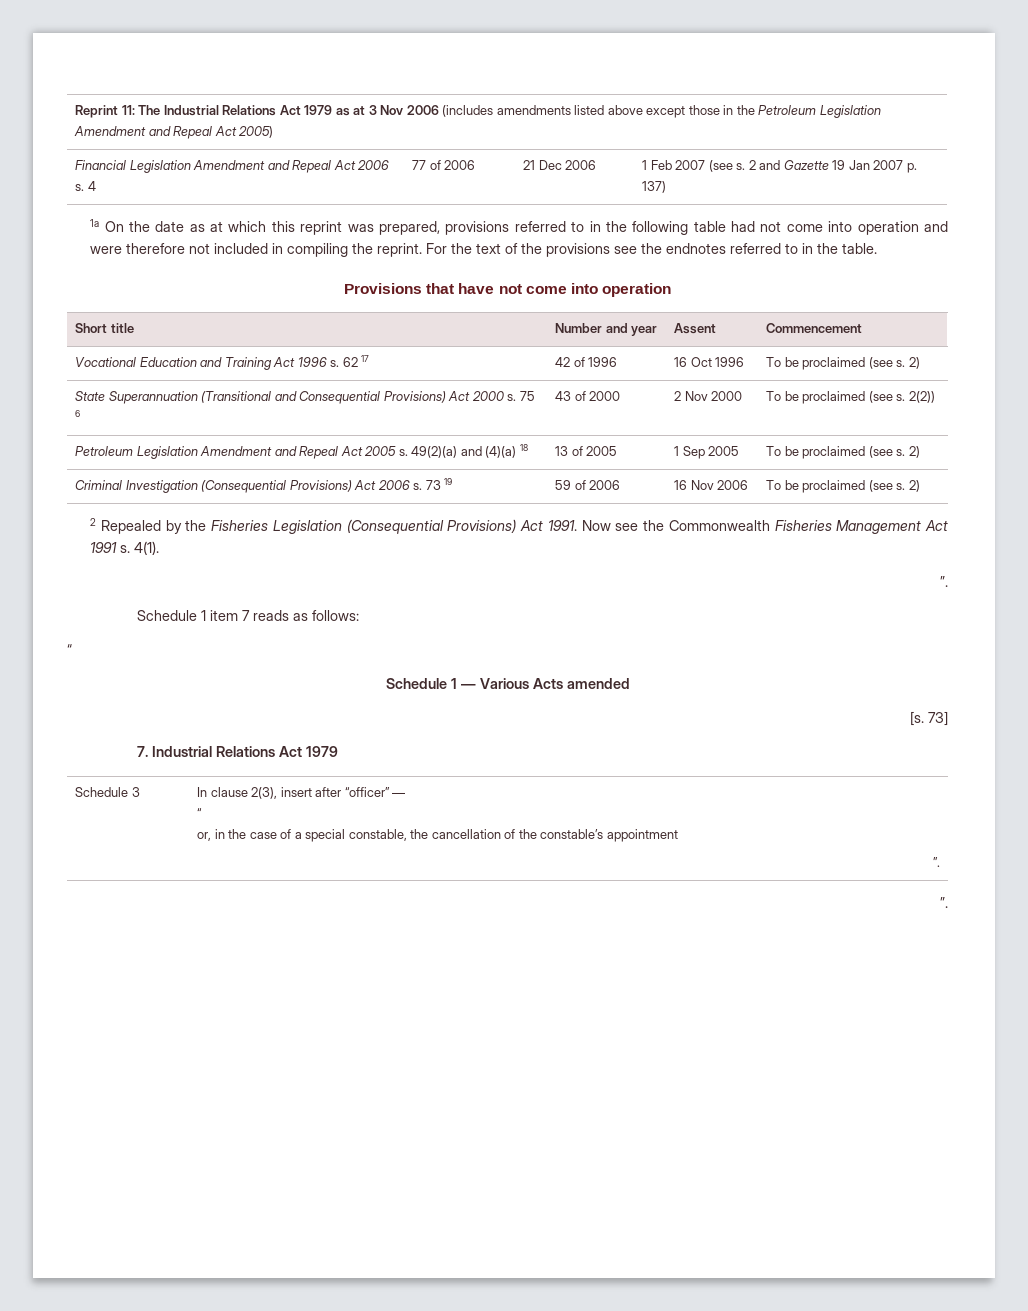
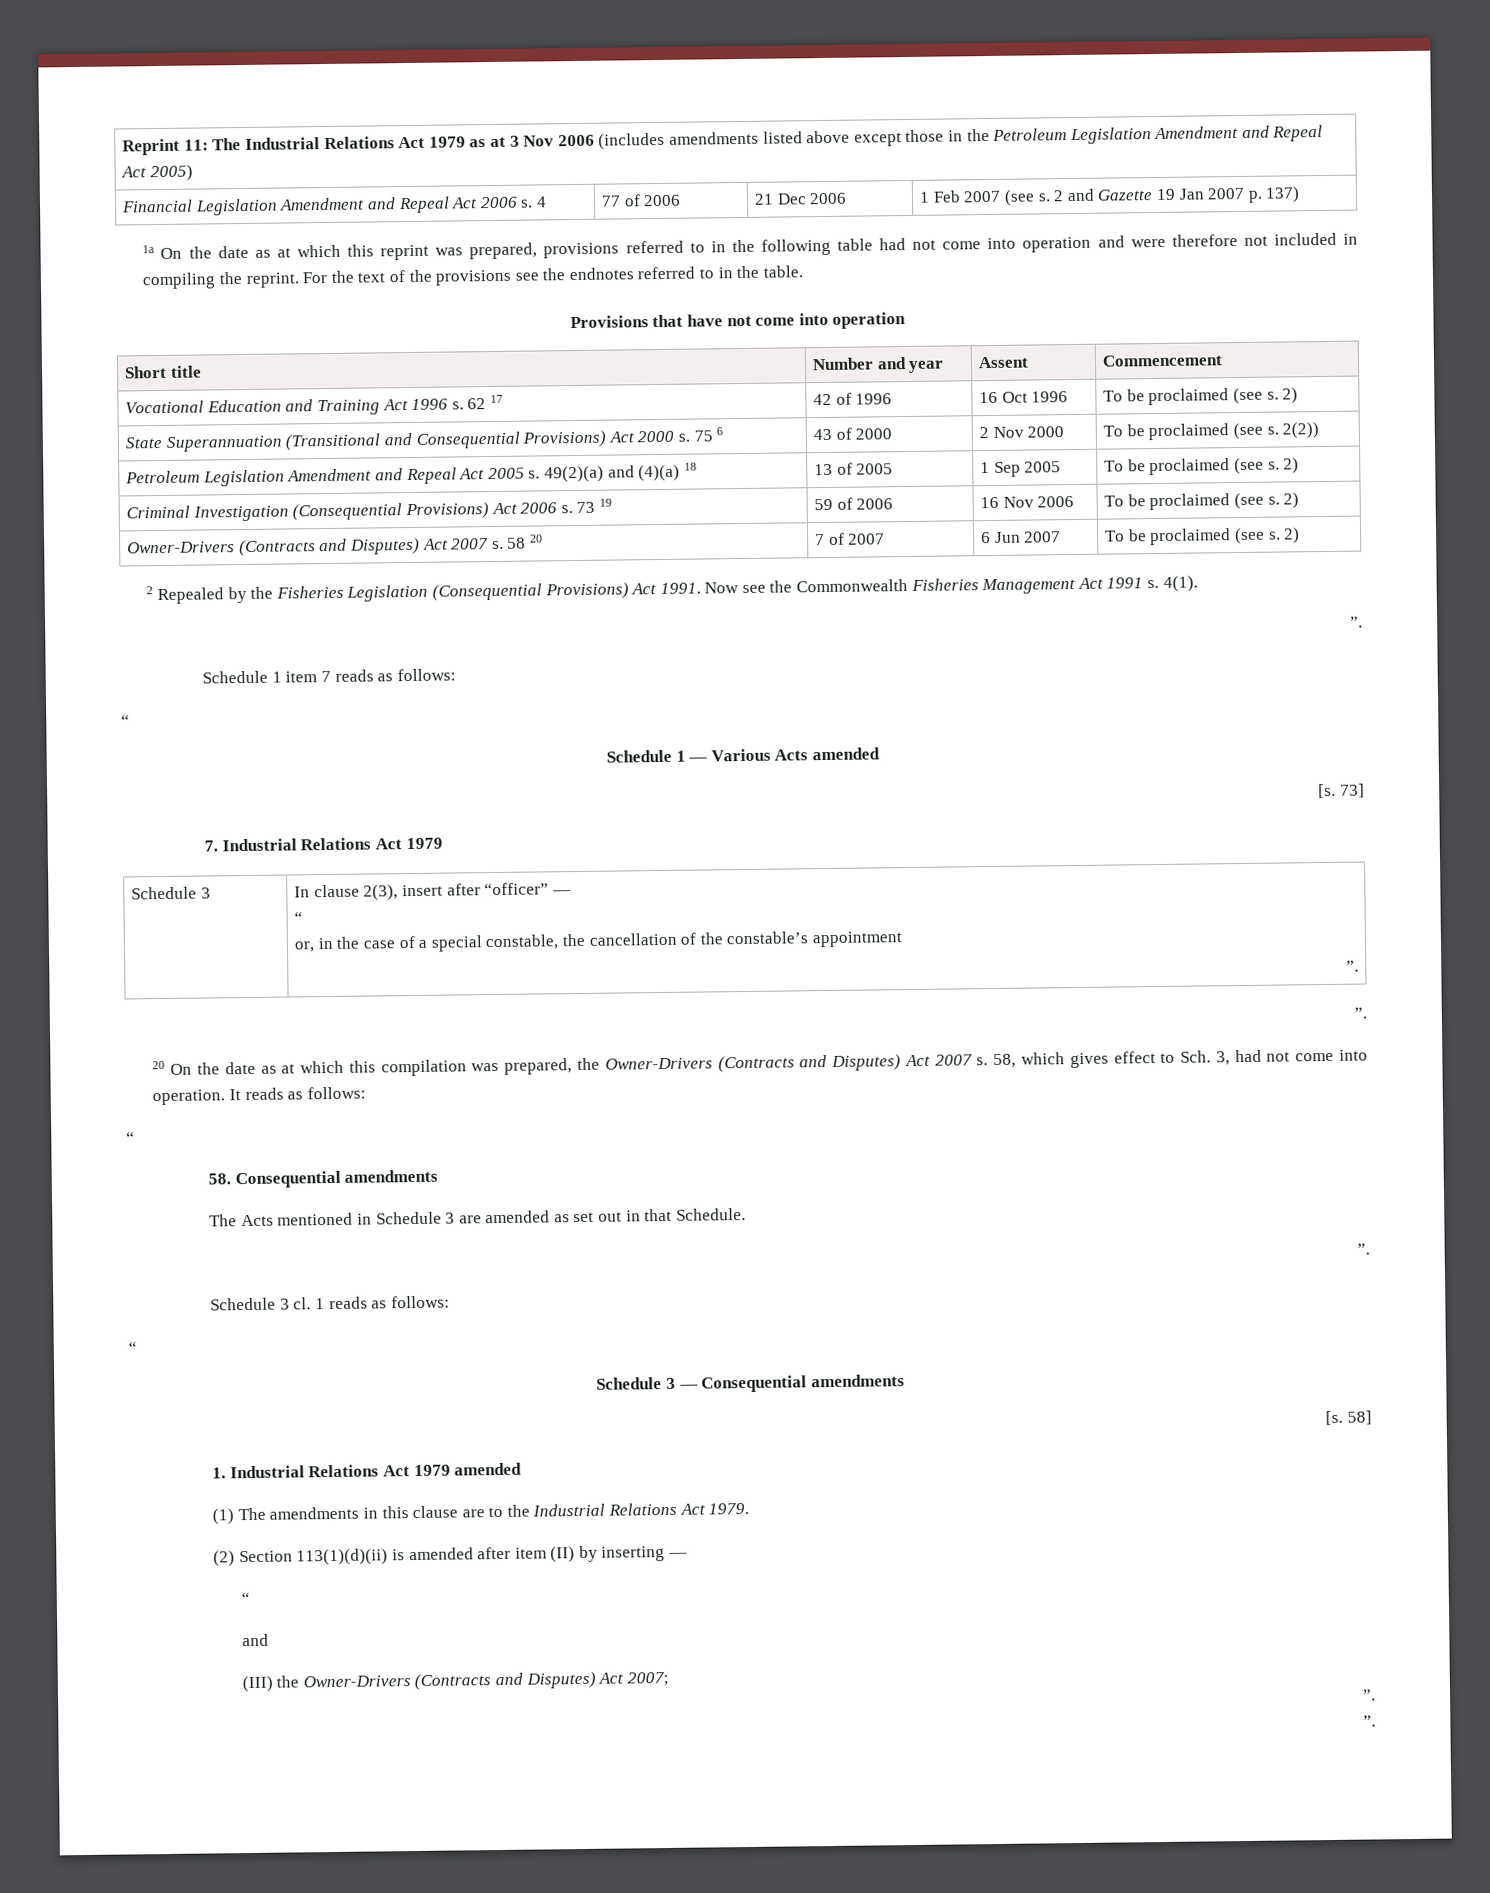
(920, 486) none -> [127,534,544,557] [815,532,886,546] [981,531,1062,544] [1105,527,1301,546] // Owner-Drivers (Contracts and Disputes) Act 2007 s. 58 20 | 7 of 2007 | 6 Jun 2007 | To be proclaimed (see s. 2)
(948, 902) none -> [152,1049,1368,1077] [152,1086,366,1106] [126,1131,135,1144] [208,1169,439,1189] [209,1208,746,1227] [1357,1243,1370,1255] [210,1295,450,1311] [128,1341,137,1354] [596,1374,905,1393] [1325,1410,1372,1426] [212,1462,523,1479] [212,1502,750,1525] [213,1545,689,1567] [240,1592,250,1605] [241,1633,269,1647] [241,1671,669,1693] [1362,1689,1376,1701] [1363,1715,1376,1727] // 20 On the date as at which this compilation was prepared, the Owner-Drivers (Contracts and Disputes) Act 2007 s. 58, which gives effect to Sch. 3, had not come into operation. It reads as follows: // “ // 58. Consequential amendments // The Acts mentioned in Schedule 3 are amended as set out in that Schedule. // ”. // Schedule 3 cl. 1 reads as follows: // “ // Schedule 3 — Consequential amendments // [s. 58] // 1. Industrial Relations Act 1979 amended // (1) The amendments in this clause are to the Industrial Relations Act 1979. // (2) Section 113(1)(d)(ii) is amended after item (II) by inserting — // “ // and // (III) the Owner-Drivers (Contracts and Disputes) Act 2007; // ”. // ”.

